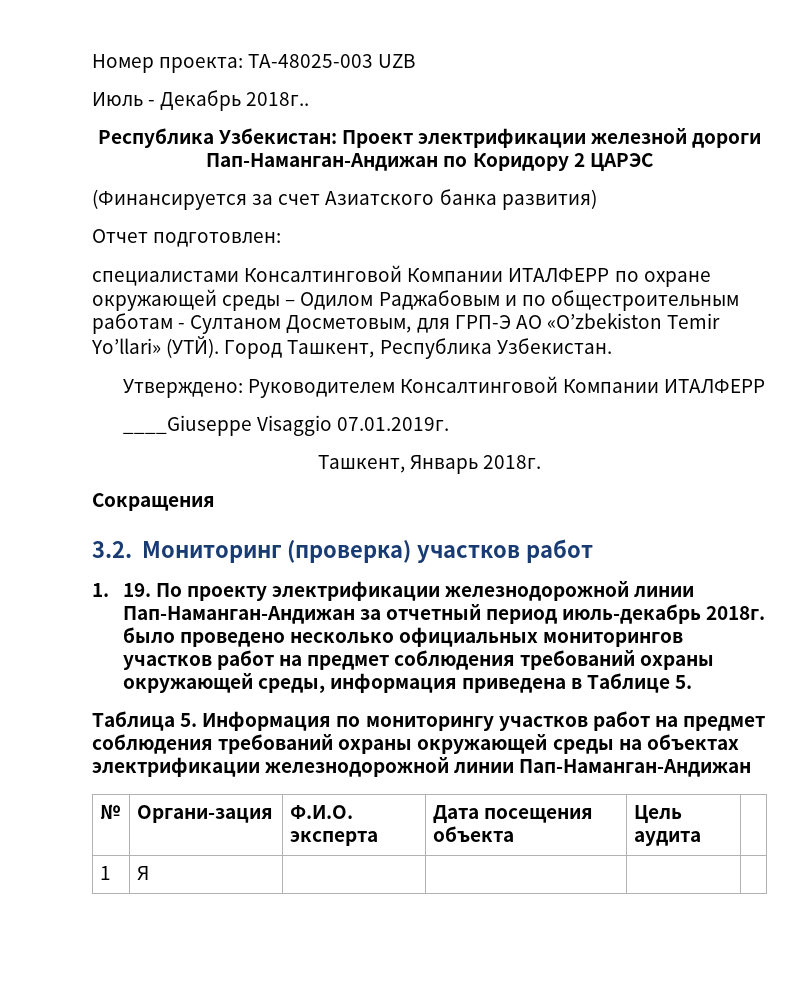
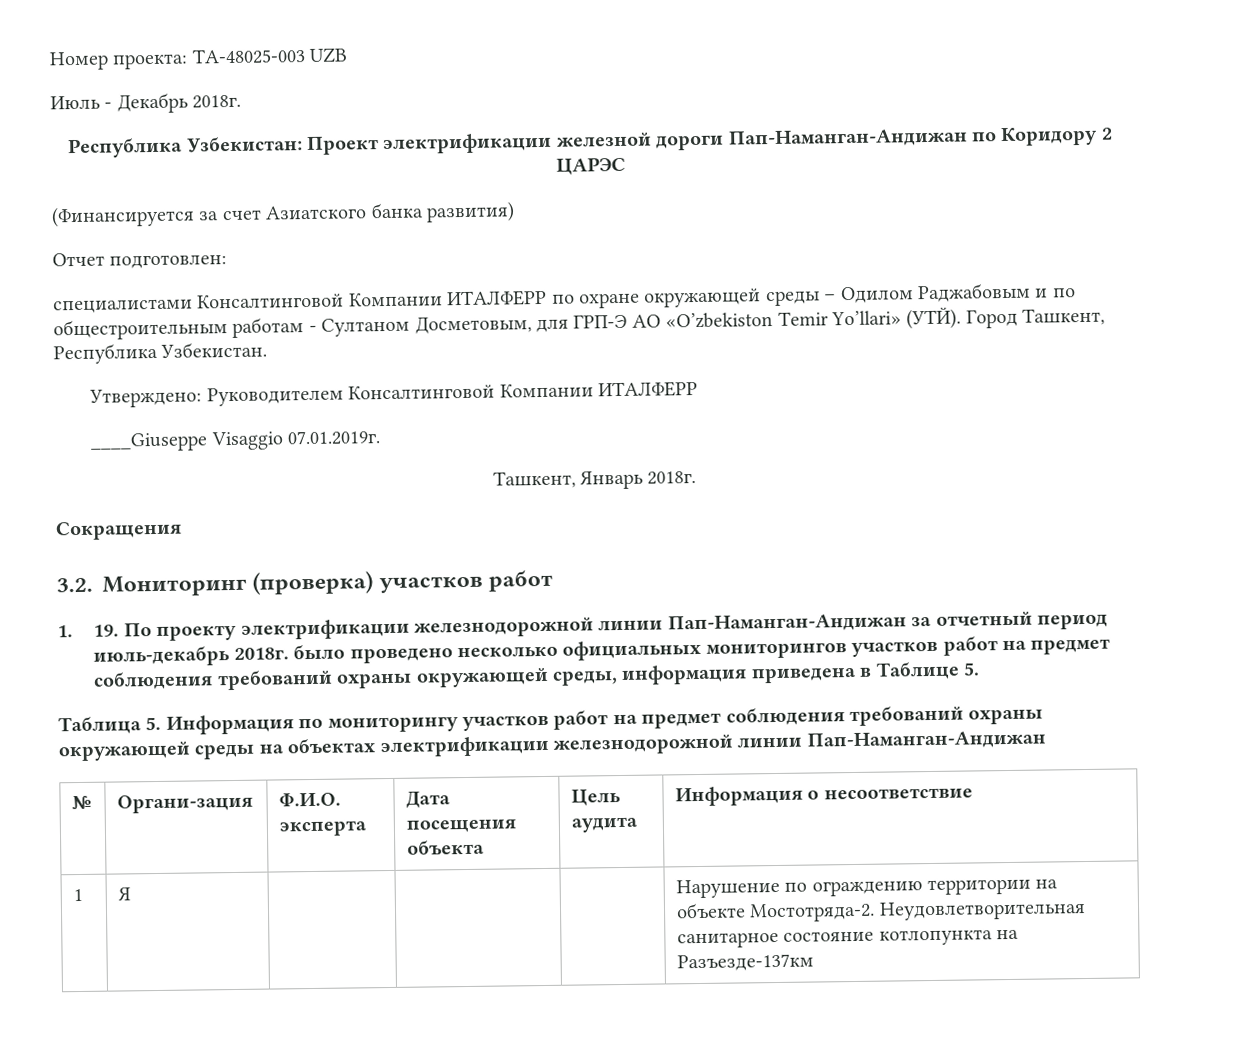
[246,92,310,106] 2018г.. -> [192,94,242,109] 2018г.
(702, 838) none -> [674,785,973,807] Информация о несоответствие
(150, 873) none -> [675,878,1059,899] [675,900,1086,923] [676,929,1020,949] [676,953,814,972] Нарушение по ограждению территории на объекте Мостотряда-2. Неудовлетворительная санитарное состояние котлопункта на Разъезде-137км

